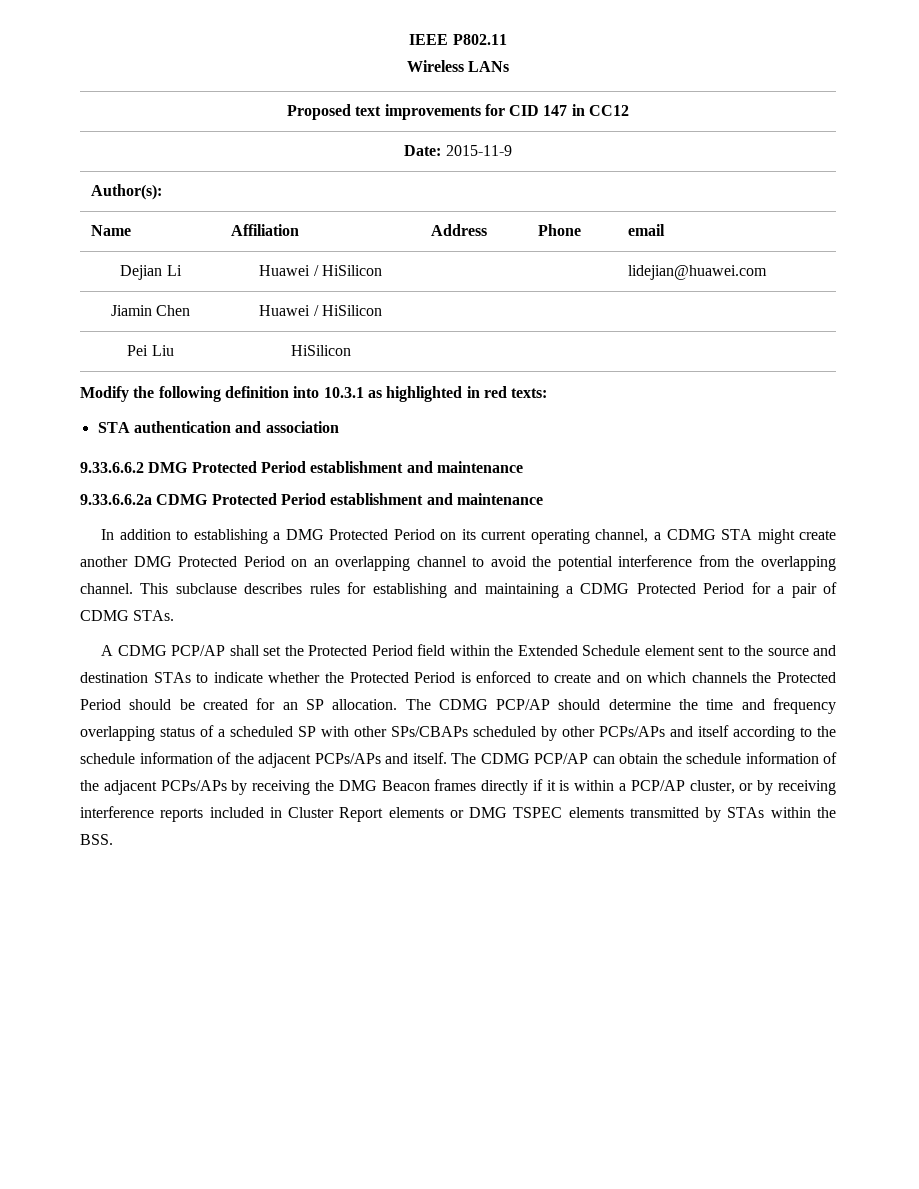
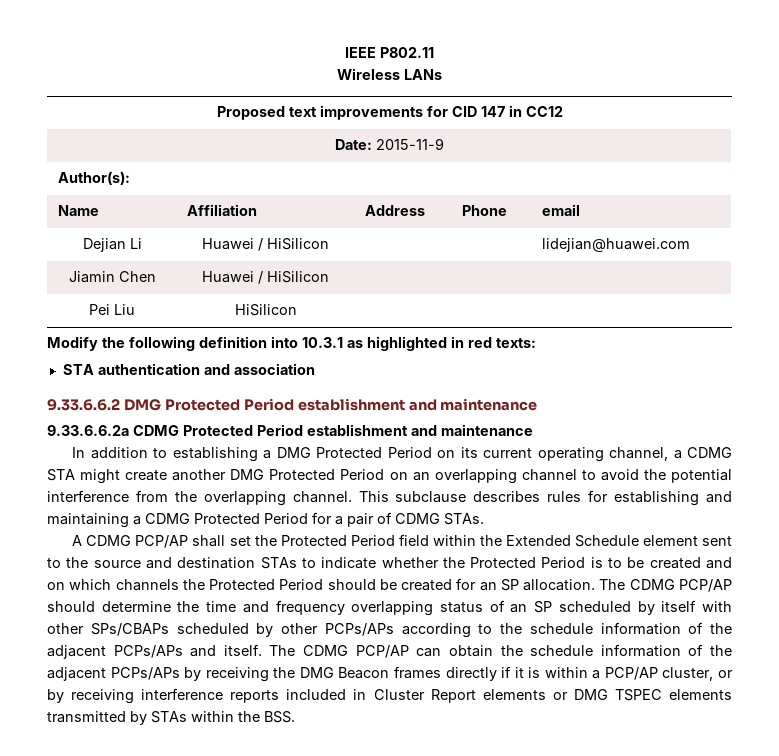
[476,671,592,683] enforced to create -> [608,557,701,569] to be created
[218,726,316,737] a scheduled SP -> [510,600,697,615] an SP scheduled by itself
[670,725,729,737] and itself -> (394, 629) none

